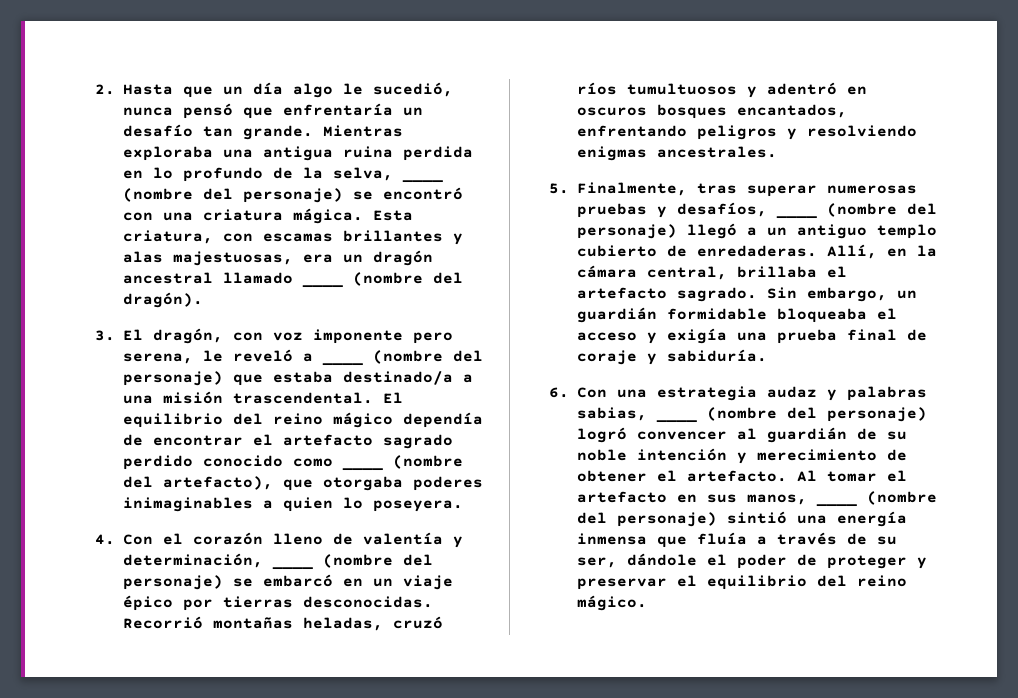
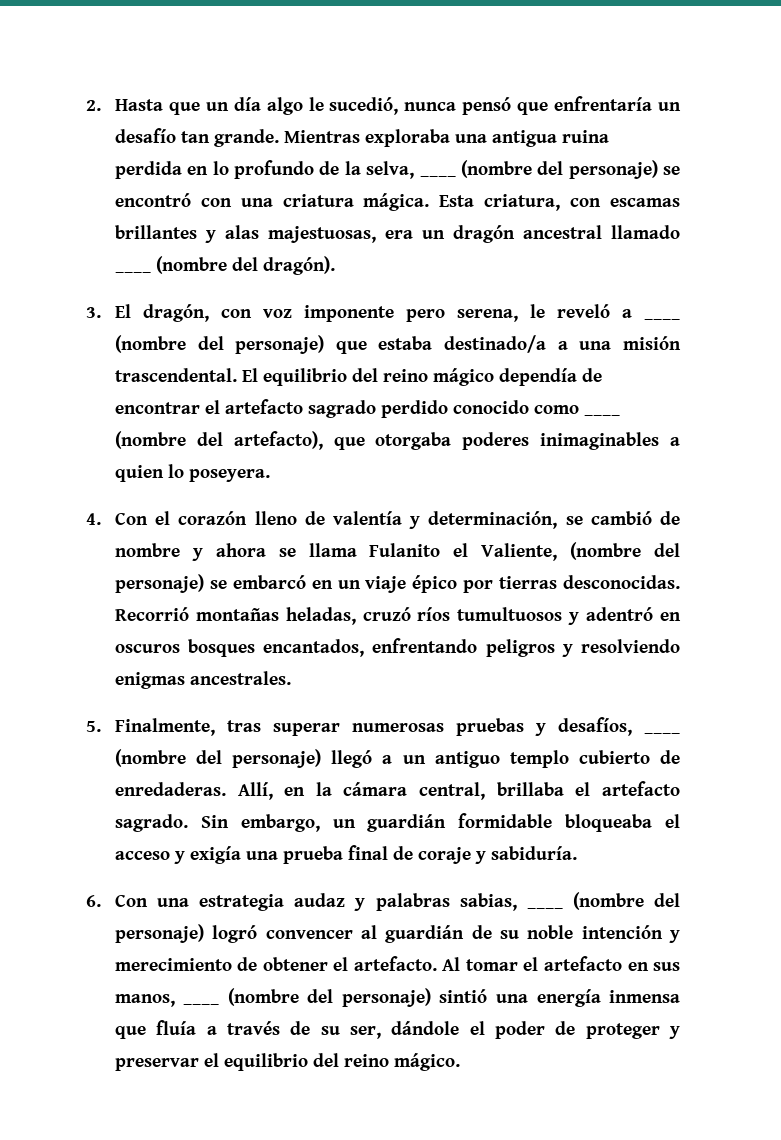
[272,565,314,570] ____ -> [565,511,680,525] [114,543,558,561] se cambió de nombre y ahora se llama Fulanito el Valiente,

